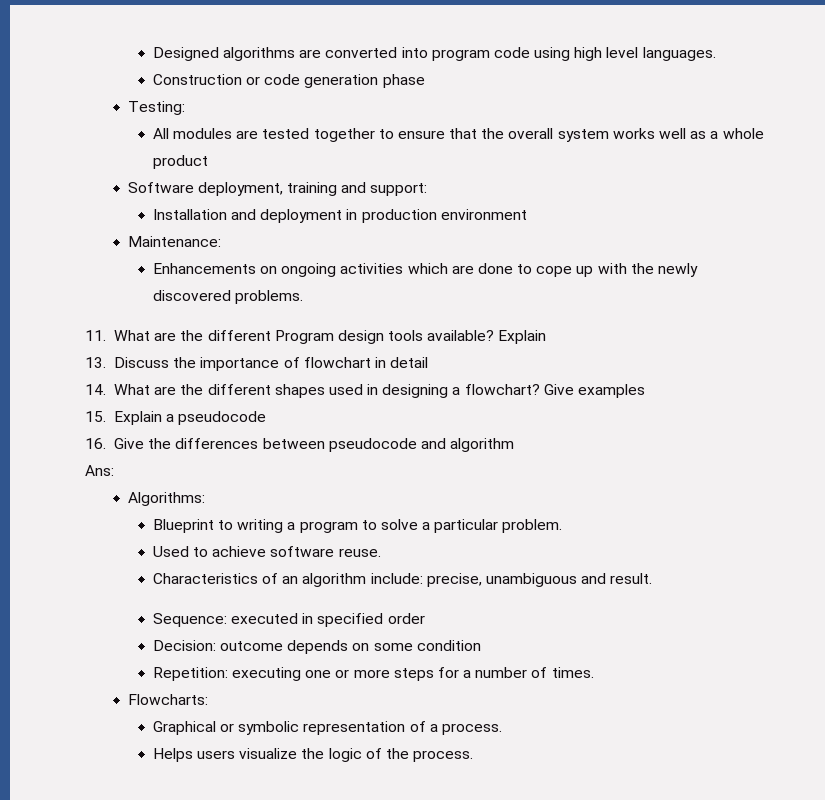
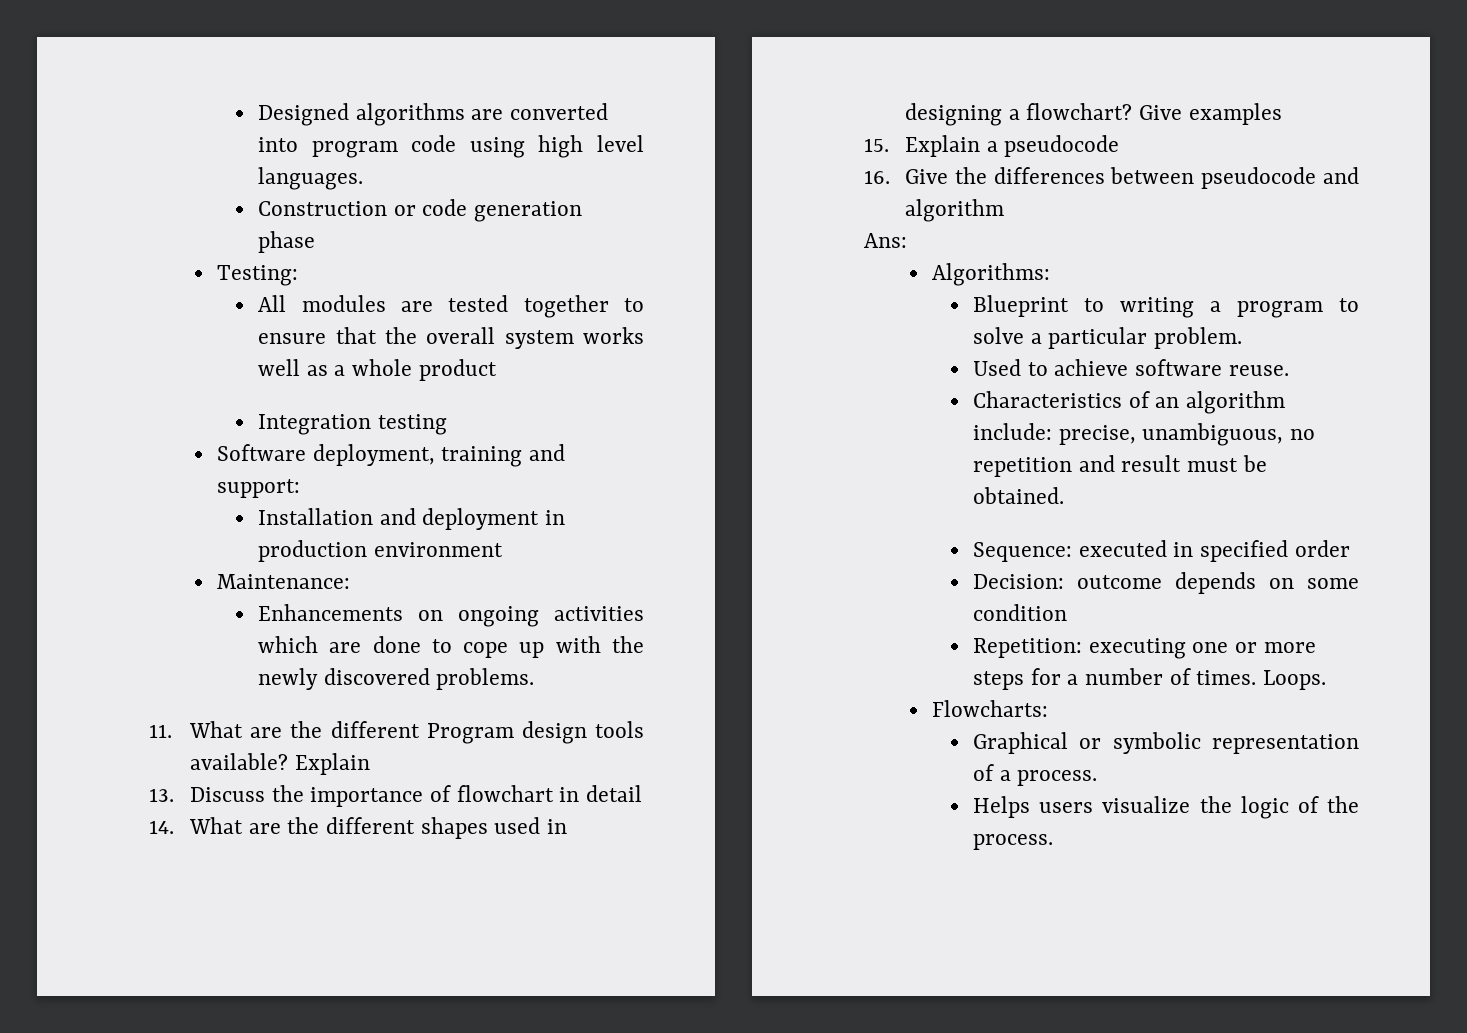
(208, 162) none -> [258,414,447,435] // Integration testing
[485,573,653,587] unambiguous and result. -> [1142,423,1316,446] [973,455,1267,477] [973,487,1065,504] unambiguous, no repetition and result must be obtained.
(594, 672) none -> [1262,670,1326,690] Loops.

